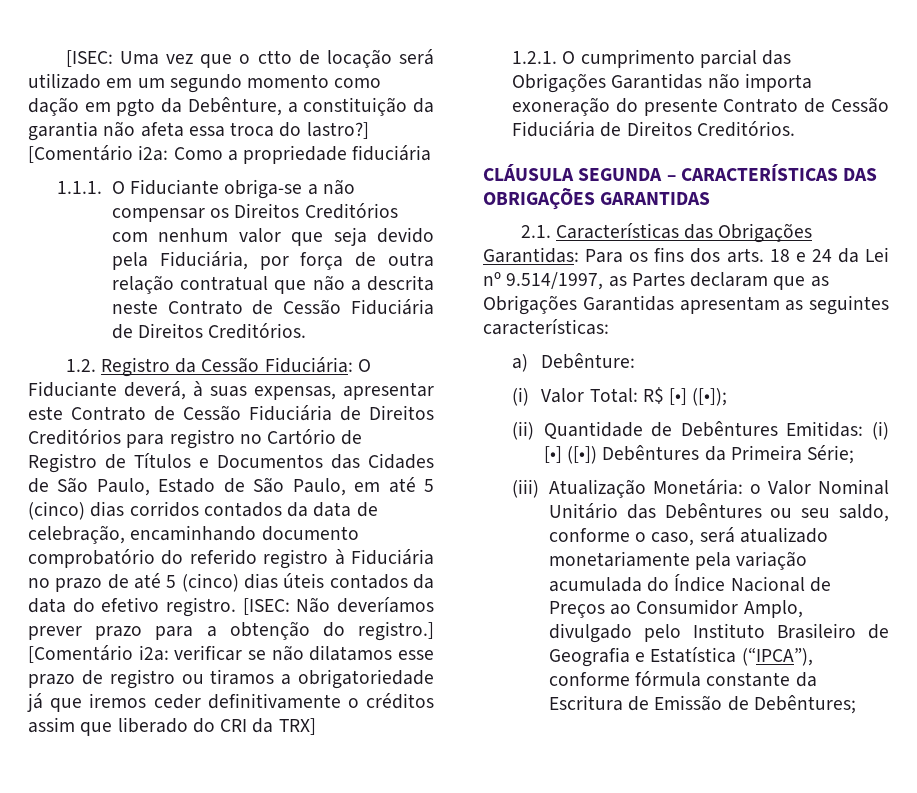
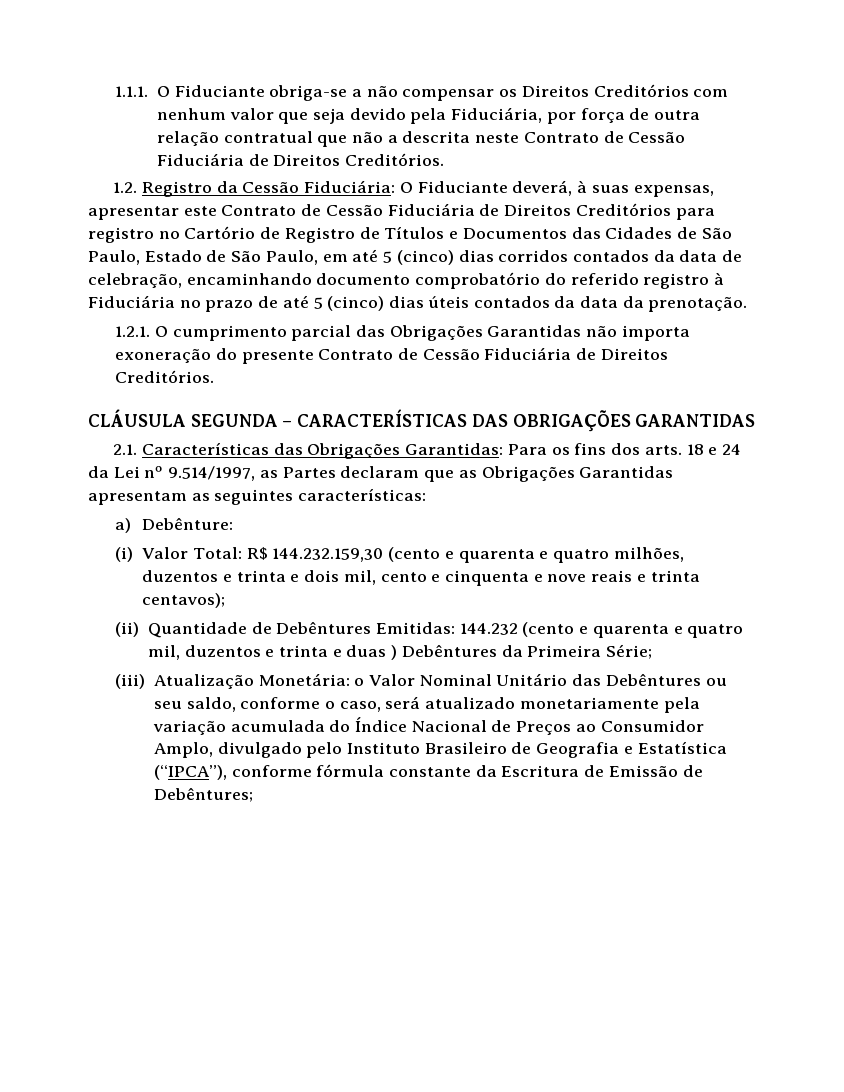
[65,49,435,68] [28,73,382,93] [28,97,434,117] [28,121,369,141] [28,145,432,164] [ISEC: Uma vez que o ctto de locação será utilizado em um segundo momento como dação em pgto da Debênture, a constituição da garantia não afeta essa troca do lastro?] [Comentário i2a: Como a propriedade fiduciária // -> (115, 91) none
[72,597,434,617] [28,621,434,641] [28,645,434,663] [28,669,435,689] [27,693,435,712] [28,717,316,736] do efetivo registro. [ISEC: Não deveríamos prever prazo para a obtenção do registro.] [Comentário i2a: verificar se não dilatamos esse prazo de registro ou tiramos a obrigatoriedade já que iremos ceder definitivamente o créditos assim que liberado do CRI da TRX] -> [622,296,748,312] da prenotação.
[669,388,728,406] [•] ([•]); -> [272,547,684,563] [142,570,700,586] [142,593,226,608] 144.232.159,30 (cento e quarenta e quatro milhões, duzentos e trinta e dois mil, cento e cinquenta e nove reais e trinta centavos);
[872,421,889,440] [543,446,598,464] (i) [•] ([•]) -> [459,622,744,638] [147,645,398,660] 144.232 (cento e quarenta e quatro mil, duzentos e trinta e duas )

